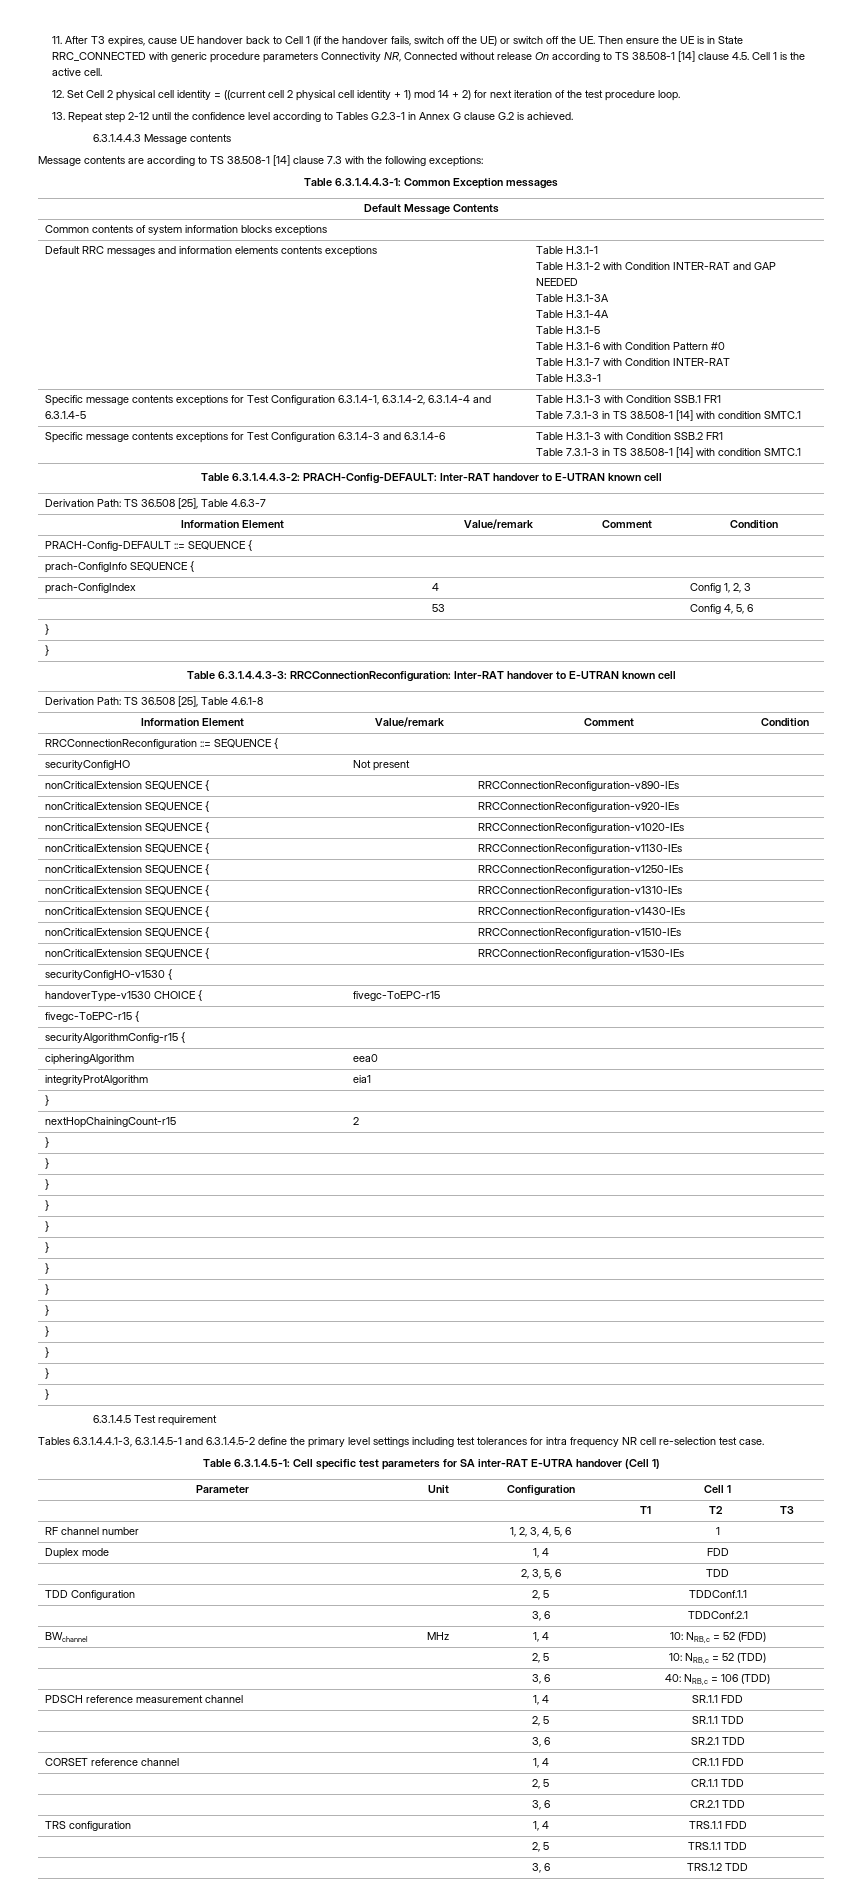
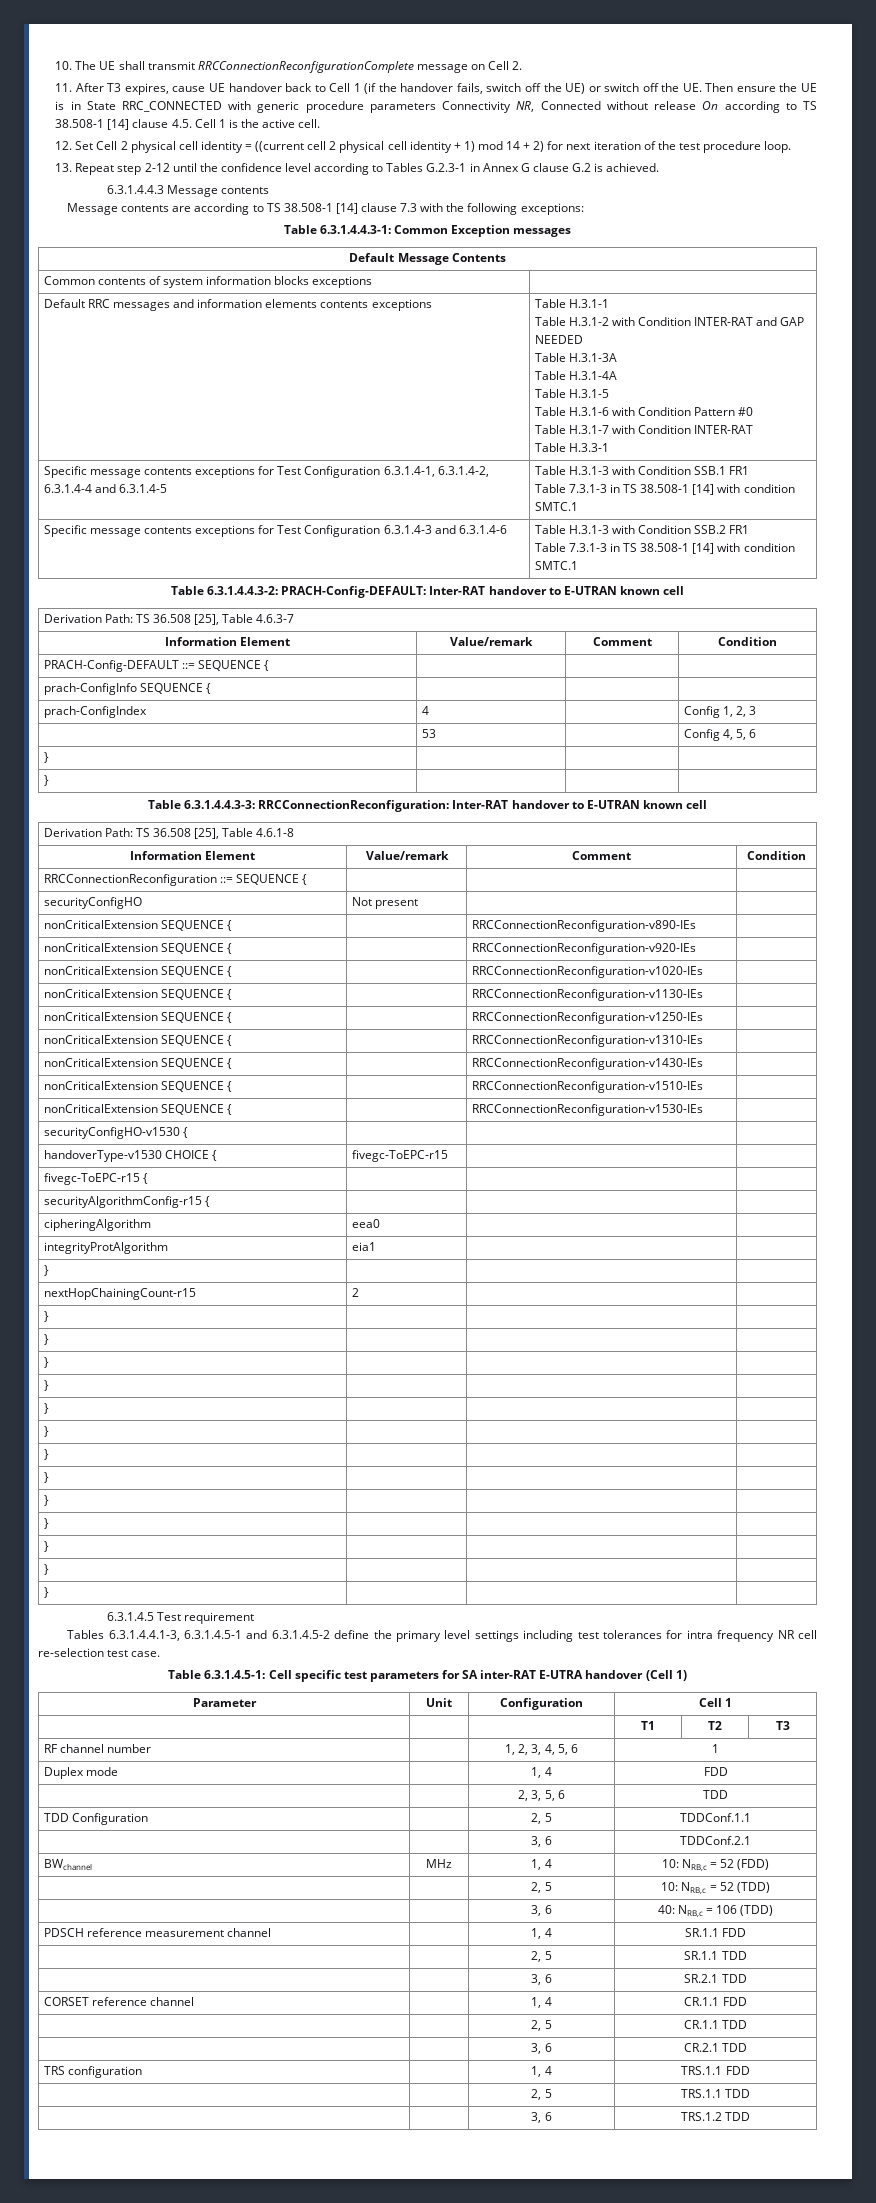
(51, 40) none -> [55,61,523,73] 10. The UE shall transmit RRCConnectionReconfigurationComplete message on Cell 2. //

